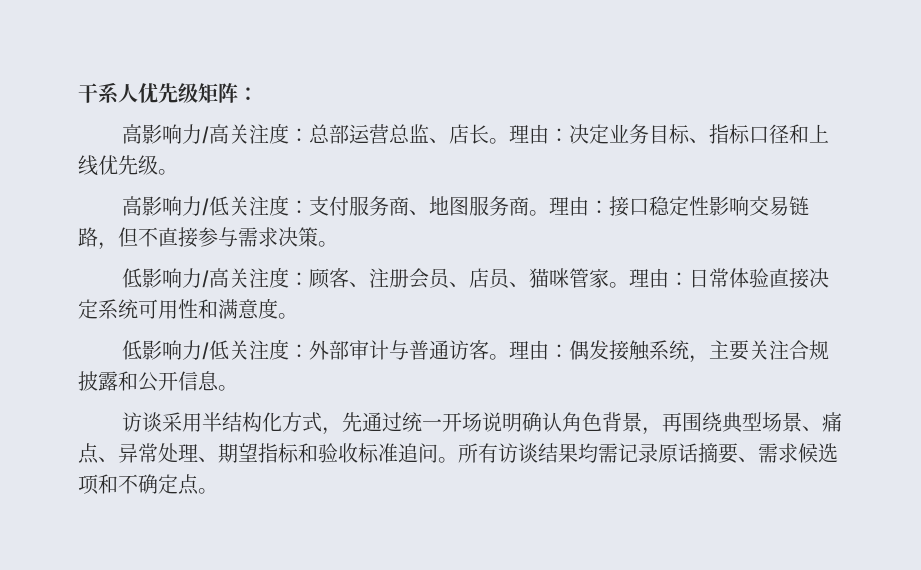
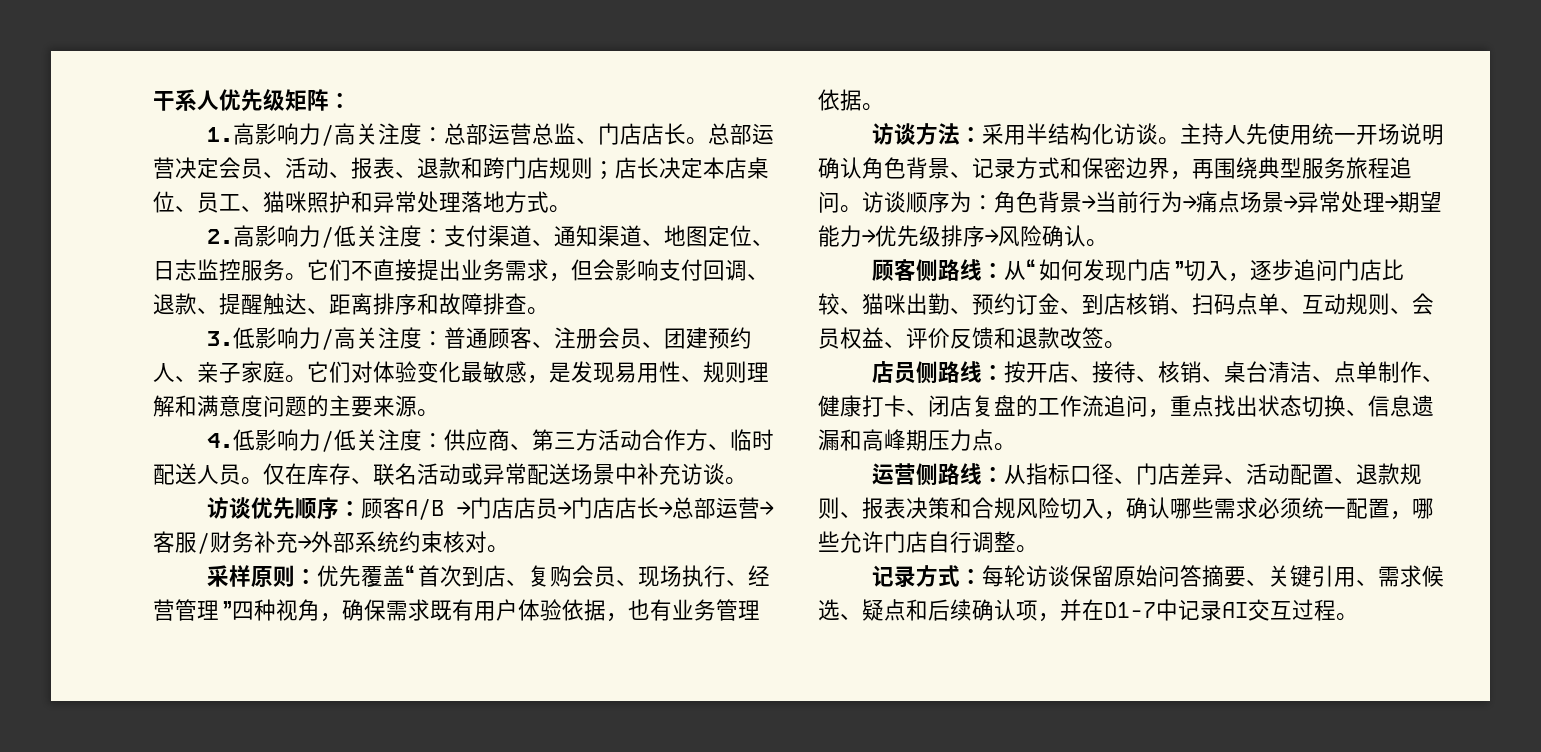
(258, 94) none -> [206,127,233,142] 1.
[448,124,829,144] [78,155,178,176] 店长。理由：决定业务目标、指标口径和上线优先级。 // -> [597,123,774,145] [153,157,769,180] [153,191,571,213] [206,229,233,244] 门店店长。总部运营决定会员、活动、报表、退款和跨门店规则；店长决定本店桌位、员工、猫咪照护和异常处理落地方式。 // 2.
[348,196,809,217] [78,227,338,250] 服务商、地图服务商。理由：接口稳定性影响交易链路，但不直接参与需求决策。 // -> [487,225,774,247] [153,259,769,282] [153,293,549,315] [206,331,233,346] 渠道、通知渠道、地图定位、日志监控服务。它们不直接提出业务需求，但会影响支付回调、退款、提醒触达、距离排序和故障排查。 // 3.
(309, 279) none -> [443,327,488,349] 普通
[468,268,829,289] [78,298,298,319] 店员、猫咪管家。理由：日常体验直接决定系统可用性和满意度。 // -> [663,327,752,349] [153,361,769,384] [153,395,439,417] [206,433,233,448] 团建预约人、亲子家庭。它们对体验变化最敏感，是发现易用性、规则理解和满意度问题的主要来源。 // 4.
[308,340,829,363] [78,371,238,392] [121,412,402,435] 外部审计与普通访客。理由：偶发接触系统，主要关注合规披露和公开信息。 // 访谈采用半结构化方式，先通过 -> [443,429,774,451] [153,463,747,486] [206,497,774,520] [153,531,509,554] [206,565,770,587] [153,599,760,622] [818,89,884,111] [871,123,1312,145] 供应商、第三方活动合作方、临时配送人员。仅在库存、联名活动或异常配送场景中补充访谈。 // 访谈优先顺序：顾客A/B →门店店员→门店店长→总部运营→客服/财务补充→外部系统约束核对。 // 采样原则：优先覆盖“首次到店、复购会员、现场执行、经营管理”四种视角，确保需求既有用户体验依据，也有业务管理依据。 // 访谈方法：采用半结构化访谈。主持人先使用
[641,412,842,435] [78,443,838,464] [78,474,199,495] ，再围绕典型场景、痛点、异常处理、期望指标和验收标准追问。所有访谈结果均需记录原话摘要、需求候选项和不确定点 -> [950,157,1412,180] [818,191,1442,213] [818,225,1108,247] [871,259,1404,282] [818,293,1434,315] [818,327,1126,349] [871,361,1444,384] [818,395,1434,418] [818,429,1016,451] [871,463,1422,486] [818,497,1434,520] [818,531,1038,553] [871,565,1444,588] [818,599,1336,622] 、记录方式和保密边界，再围绕典型服务旅程追问。访谈顺序为：角色背景→当前行为→痛点场景→异常处理→期望能力→优先级排序→风险确认。 // 顾客侧路线：从“如何发现门店”切入，逐步追问门店比较、猫咪出勤、预约订金、到店核销、扫码点单、互动规则、会员权益、评价反馈和退款改签。 // 店员侧路线：按开店、接待、核销、桌台清洁、点单制作、健康打卡、闭店复盘的工作流追问，重点找出状态切换、信息遗漏和高峰期压力点。 // 运营侧路线：从指标口径、门店差异、活动配置、退款规则、报表决策和合规风险切入，确认哪些需求必须统一配置，哪些允许门店自行调整。 // 记录方式：每轮访谈保留原始问答摘要、关键引用、需求候选、疑点和后续确认项，并在D1-7中记录AI交互过程

